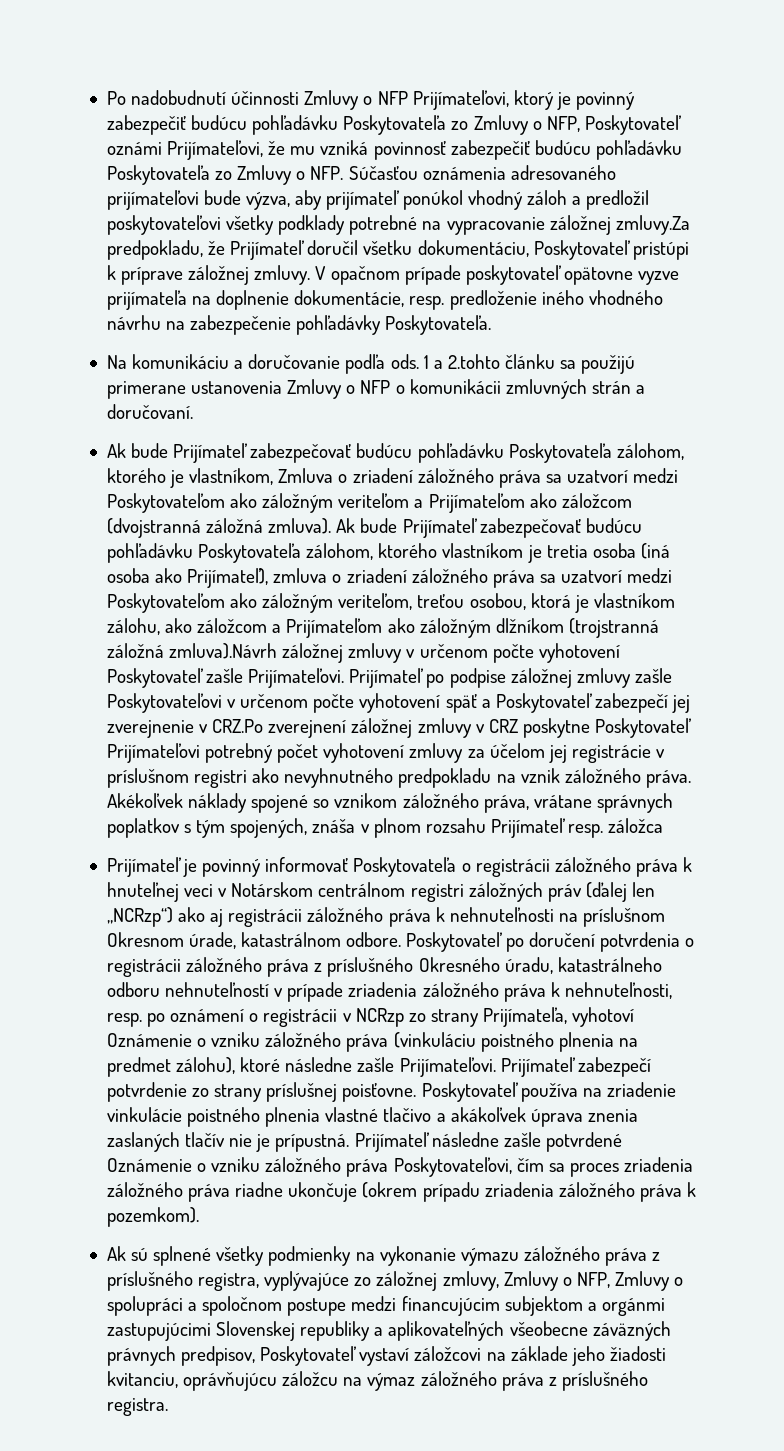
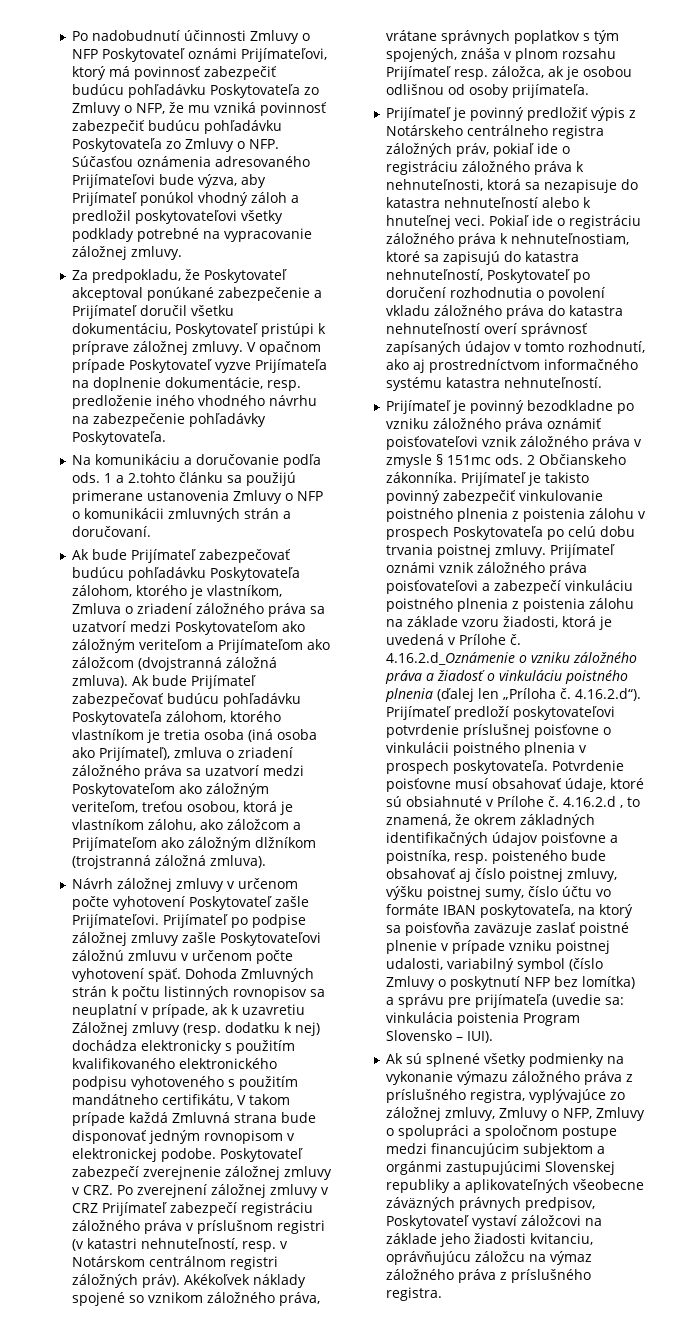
[412,90,636,110] Prijímateľovi, ktorý je povinný -> [102,48,328,62] [72,66,201,80] Poskytovateľ oznámi Prijímateľovi, ktorý má povinnosť
[584,115,681,135] [106,140,264,160] Poskytovateľ oznámi Prijímateľovi, -> (166, 108) none
[106,190,199,210] prijímateľovi -> [72,174,156,188] Prijímateľovi
[326,190,400,210] prijímateľ -> [72,192,138,206] Prijímateľ
[615,215,690,235] [106,240,226,260] zmluvy.Za predpokladu, že -> [131,246,183,260] [72,269,288,283] [72,287,323,301] zmluvy. // Za predpokladu, že Poskytovateľ akceptoval ponúkané zabezpečenie a
[465,265,680,285] [106,290,187,310] poskytovateľ opätovne vyzve prijímateľa -> [129,359,328,373] Poskytovateľ vyzve Prijímateľa
[169,643,278,659] zmluva).Návrh -> [210,855,267,868] [72,878,114,889] zmluva). // Návrh
[227,693,691,713] [106,719,264,738] v určenom počte vyhotovení späť a Poskytovateľ zabezpečí jej zverejnenie v CRZ.Po -> [72,950,294,964] [72,968,315,982] [72,986,326,1000] [72,1004,306,1018] [72,1022,321,1036] [72,1040,296,1054] [72,1058,278,1069] [72,1076,299,1090] [72,1094,291,1106] [72,1112,317,1126] [72,1130,296,1144] [72,1148,304,1162] [72,1166,333,1180] [72,1185,134,1195] záložnú zmluvu v určenom počte vyhotovení späť. Dohoda Zmluvných strán k počtu listinných rovnopisov sa neuplatní v prípade, ak k uzavretiu Záložnej zmluvy (resp. dodatku k nej) dochádza elektronicky s použitím kvalifikovaného elektronického podpisu vyhotoveného s použitím mandátneho certifikátu, V takom prípade každá Zmluvná strana bude disponovať jedným rovnopisom v elektronickej podobe. Poskytovateľ zabezpečí zverejnenie záložnej zmluvy v CRZ. Po
[522,718,692,738] [106,743,666,763] [106,768,691,788] poskytne Poskytovateľ Prijímateľovi potrebný počet vyhotovení zmluvy za účelom jej registrácie v príslušnom registri ako nevyhnutného predpokladu na vznik záložného práva. -> [102,1202,314,1216] [72,1220,326,1234] [72,1238,289,1252] [72,1256,279,1270] [72,1274,181,1288] Prijímateľ zabezpečí registráciu záložného práva v príslušnom registri (v katastri nehnuteľností, resp. v Notárskom centrálnom registri záložných práv).
[608,818,664,833] [106,857,693,877] [106,882,656,902] [106,907,666,927] [106,932,694,952] [106,957,662,977] [106,982,672,1002] [106,1007,635,1027] [106,1032,638,1052] [106,1057,651,1077] [106,1082,676,1102] [106,1107,638,1127] [106,1132,622,1152] [106,1157,694,1177] [106,1182,697,1202] [106,1207,199,1227] záložca // Prijímateľ je povinný informovať Poskytovateľa o registrácii záložného práva k hnuteľnej veci v Notárskom centrálnom registri záložných práv (ďalej len „NCRzp“) ako aj registrácii záložného práva k nehnuteľnosti na príslušnom Okresnom úrade, katastrálnom odbore. Poskytovateľ po doručení potvrdenia o registrácii záložného práva z príslušného Okresného úradu, katastrálneho odboru nehnuteľností v prípade zriadenia záložného práva k nehnuteľnosti, resp. po oznámení o registrácii v NCRzp zo strany Prijímateľa, vyhotoví Oznámenie o vzniku záložného práva (vinkuláciu poistného plnenia na predmet zálohu), ktoré následne zašle Prijímateľovi. Prijímateľ zabezpečí potvrdenie zo strany príslušnej poisťovne. Poskytovateľ používa na zriadenie vinkulácie poistného plnenia vlastné tlačivo a akákoľvek úprava znenia zaslaných tlačív nie je prípustná. Prijímateľ následne zašle potvrdené Oznámenie o vzniku záložného práva Poskytovateľovi, čím sa proces zriadenia záložného práva riadne ukončuje (okrem prípadu zriadenia záložného práva k pozemkom). -> [492,66,633,80] [386,84,590,98] [386,107,637,121] [386,125,605,139] [386,143,571,157] [386,161,585,175] [386,179,639,193] [386,197,592,208] [386,215,642,229] [386,233,630,247] [386,251,580,265] [386,269,591,283] [386,287,606,301] [386,305,624,319] [386,323,588,337] [386,341,646,355] [386,359,639,373] [386,377,603,391] [386,400,635,414] [386,418,602,432] [386,436,643,450] [386,454,627,468] [386,472,590,486] [386,490,604,504] [386,508,647,522] [386,526,636,540] [386,544,616,558] [386,562,588,576] [386,580,634,594] [386,598,635,612] [386,616,613,630] [386,634,522,645] [386,652,638,665] [385,670,629,684] [385,688,642,702] [386,706,616,720] [386,724,612,738] [386,742,588,756] [386,760,625,774] [386,778,645,792] [386,796,641,808] [386,814,596,828] [386,832,619,846] [386,850,607,864] [386,868,618,882] [386,886,612,900] [386,904,634,918] [386,922,630,936] [386,940,611,954] [386,958,604,972] [386,976,636,990] [386,994,625,1008] [386,1012,581,1026] [386,1030,494,1043] záložca, ak je osobou odlišnou od osoby prijímateľa. // Prijímateľ je povinný predložiť výpis z Notárskeho centrálneho registra záložných práv, pokiaľ ide o registráciu záložného práva k nehnuteľnosti, ktorá sa nezapisuje do katastra nehnuteľností alebo k hnuteľnej veci. Pokiaľ ide o registráciu záložného práva k nehnuteľnostiam, ktoré sa zapisujú do katastra nehnuteľností, Poskytovateľ po doručení rozhodnutia o povolení vkladu záložného práva do katastra nehnuteľností overí správnosť zapísaných údajov v tomto rozhodnutí, ako aj prostredníctvom informačného systému katastra nehnuteľností. // Prijímateľ je povinný bezodkladne po vzniku záložného práva oznámiť poisťovateľovi vznik záložného práva v zmysle § 151mc ods. 2 Občianskeho zákonníka. Prijímateľ je takisto povinný zabezpečiť vinkulovanie poistného plnenia z poistenia zálohu v prospech Poskytovateľa po celú dobu trvania poistnej zmluvy. Prijímateľ oznámi vznik záložného práva poisťovateľovi a zabezpečí vinkuláciu poistného plnenia z poistenia zálohu na základe vzoru žiadosti, ktorá je uvedená v Prílohe č. 4.16.2.d_Oznámenie o vzniku záložného práva a žiadosť o vinkuláciu poistného plnenia (ďalej len „Príloha č. 4.16.2.d“). Prijímateľ predloží poskytovateľovi potvrdenie príslušnej poisťovne o vinkulácii poistného plnenia v prospech poskytovateľa. Potvrdenie poisťovne musí obsahovať údaje, ktoré sú obsiahnuté v Prílohe č. 4.16.2.d , to znamená, že okrem základných identifikačných údajov poisťovne a poistníka, resp. poisteného bude obsahovať aj číslo poistnej zmluvy, výšku poistnej sumy, číslo účtu vo formáte IBAN poskytovateľa, na ktorý sa poisťovňa zaväzuje zaslať poistné plnenie v prípade vzniku poistnej udalosti, variabilný symbol (číslo Zmluvy o poskytnutí NFP bez lomítka) a správu pre prijímateľa (uvedie sa: vinkulácia poistenia Program Slovensko – IUI).

